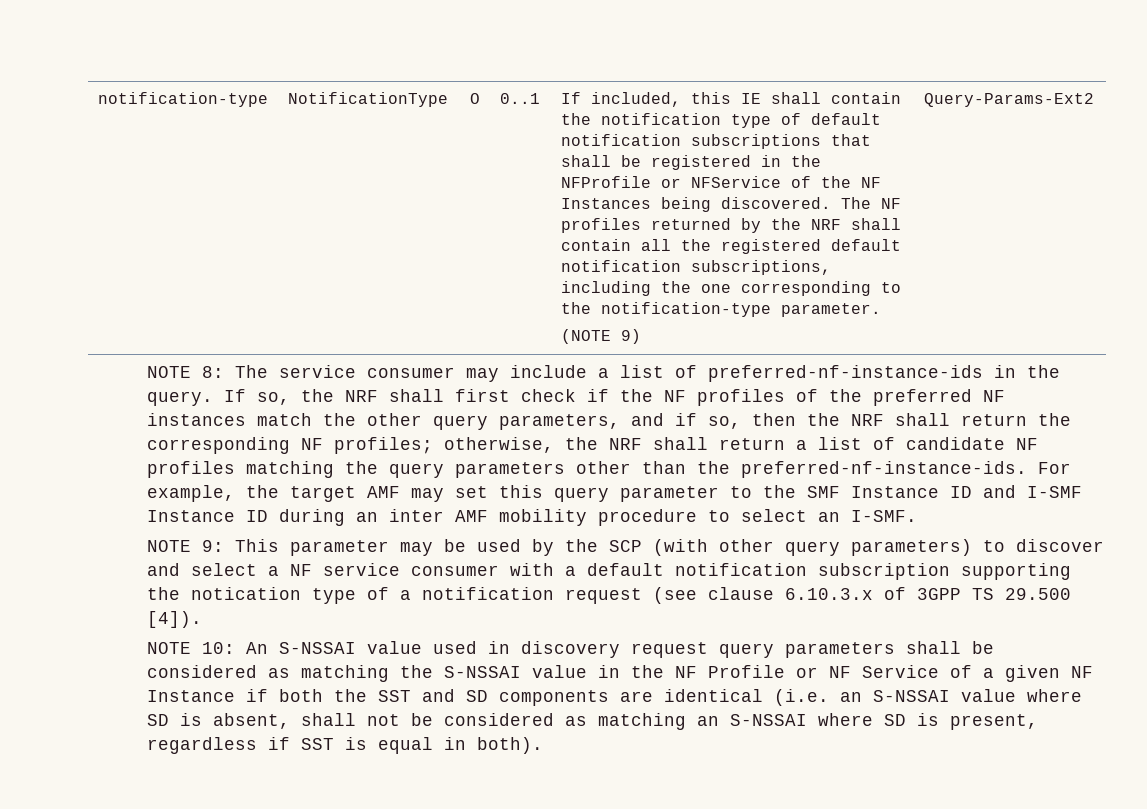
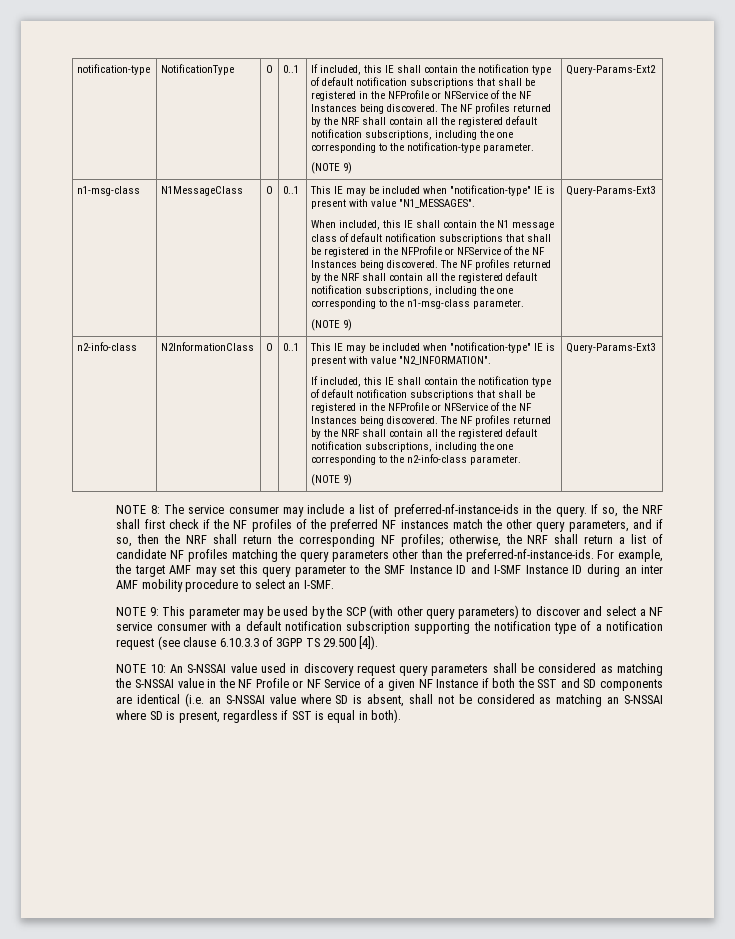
(1094, 100) none -> [77,186,141,196] [161,186,244,196] [266,186,273,194] [283,186,300,194] [310,185,556,196] [311,199,476,209] [311,220,555,230] [311,233,552,244] [311,246,546,257] [311,259,552,270] [311,272,538,283] [311,285,514,296] [311,299,525,309] [311,319,353,331] [566,186,656,196] [77,342,138,351] [161,342,255,351] [266,343,273,351] [283,343,300,351] [310,342,556,353] [311,356,492,366] [311,376,552,387] [311,389,536,400] [311,402,533,413] [311,415,552,426] [311,428,538,439] [311,441,514,452] [311,454,522,465] [311,474,353,486] [566,343,656,353] // n1-msg-class | N1MessageClass | O | 0..1 | This IE may be included when "notification-type" IE is present with value "N1_MESSAGES". // When included, this IE shall contain the N1 message class of default notification subscriptions that shall be registered in the NFProfile or NFService of the NF Instances being discovered. The NF profiles returned by the NRF shall contain all the registered default notification subscriptions, including the one corresponding to the n1-msg-class parameter. // (NOTE 9) | Query-Params-Ext3 // n2-info-class | N2InformationClass | O | 0..1 | This IE may be included when "notification-type" IE is present with value "N2_INFORMATION". // If included, this IE shall contain the notification type of default notification subscriptions that shall be registered in the NFProfile or NFService of the NF Instances being discovered. The NF profiles returned by the NRF shall contain all the registered default notification subscriptions, including the one corresponding to the n2-info-class parameter. // (NOTE 9) | Query-Params-Ext3
[190,587,301,600] notication -> [493,621,551,631] notification
[784,588,873,600] 6.10.3.x -> [219,638,259,647] 6.10.3.3

